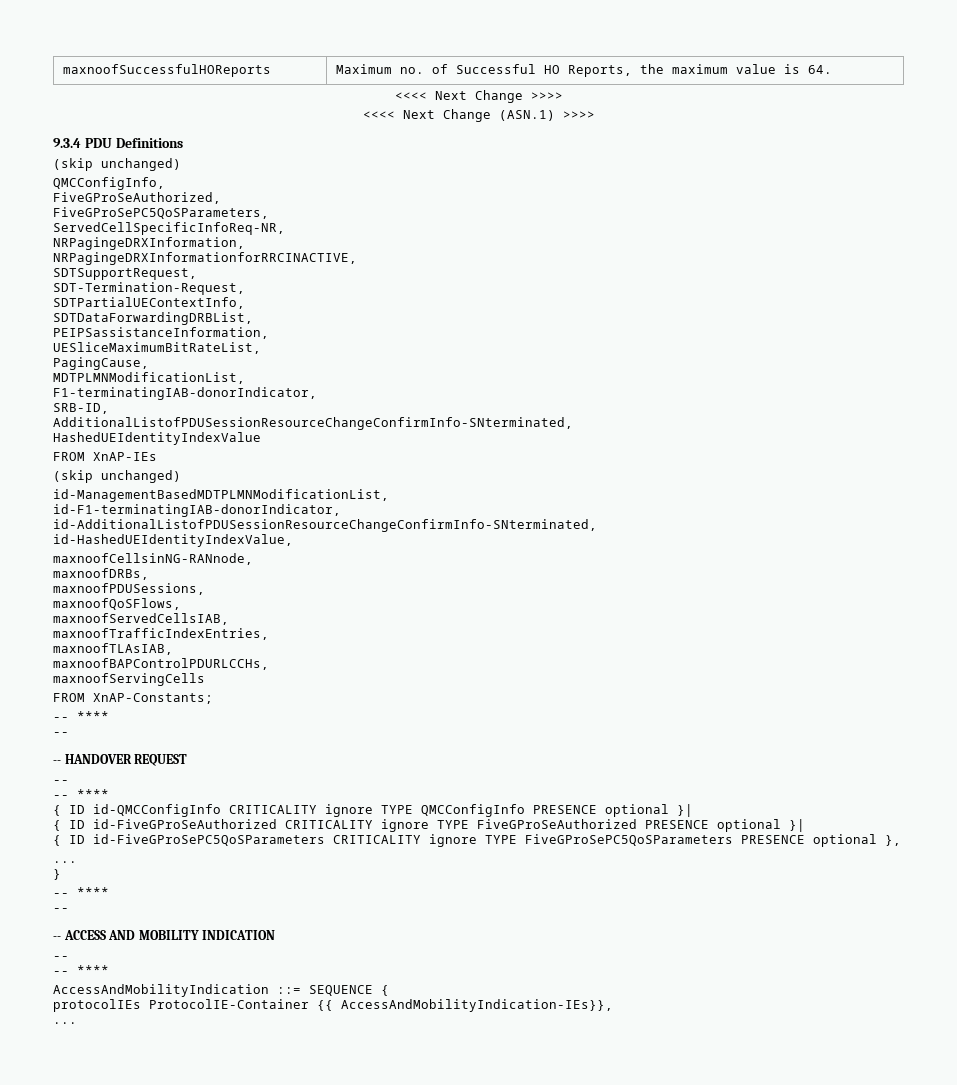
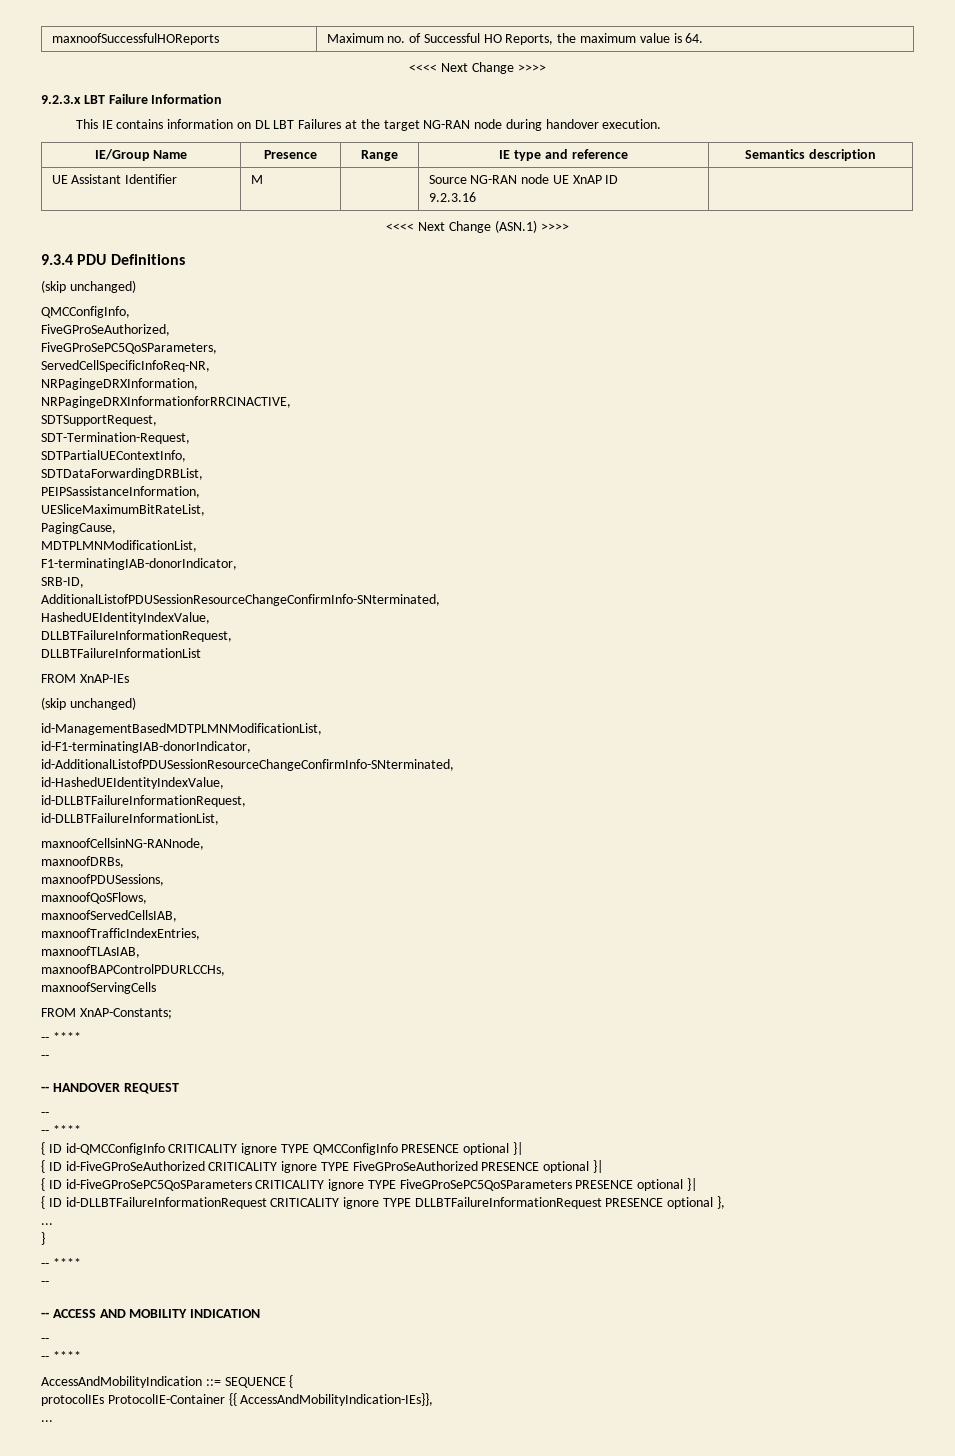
(563, 96) none -> [41,94,223,104] [75,119,662,131] [94,149,188,161] [264,150,317,159] [361,150,398,161] [499,149,628,161] [745,149,876,161] [51,174,178,184] [250,175,263,184] [428,174,619,184] [428,192,476,202] // 9.2.3.x LBT Failure Information // This IE contains information on DL LBT Failures at the target NG-RAN node during handover execution. // IE/Group Name | Presence | Range | IE type and reference | Semantics description // UE Assistant Identifier | M | | Source NG-RAN node UE XnAP ID // 9.2.3.16 |
[53,432,261,445] HashedUEIdentityIndexValue -> [41,612,210,624] [41,630,232,642] [41,648,201,658] HashedUEIdentityIndexValue, // DLLBTFailureInformationRequest, // DLLBTFailureInformationList
(293, 540) none -> [41,795,246,807] [41,813,219,825] // id-DLLBTFailureInformationRequest, // id-DLLBTFailureInformationList,
(877, 840) none -> [687,1178,698,1191] [41,1196,714,1209] }| // { ID id-DLLBTFailureInformationRequest CRITICALITY ignore TYPE DLLBTFailureInformationRequest PRESENCE optional

